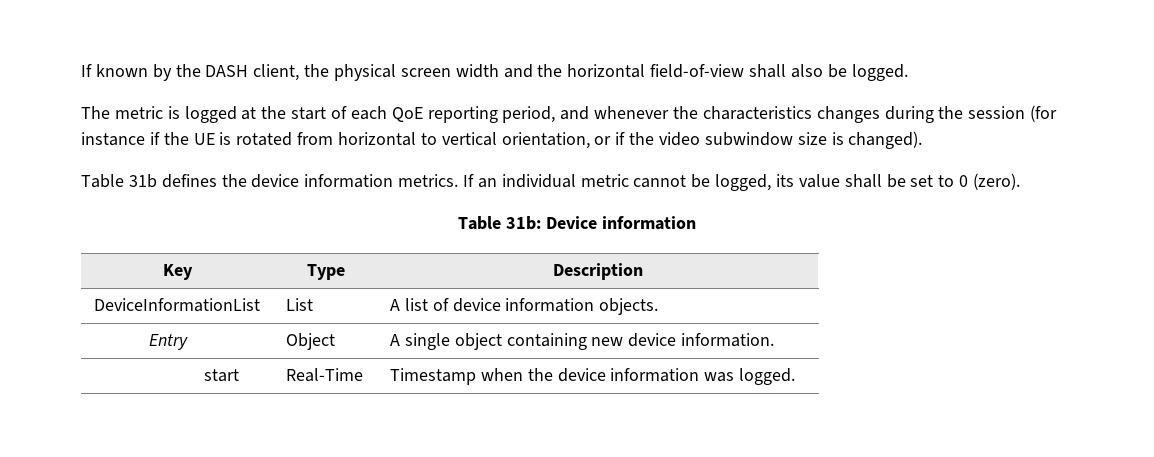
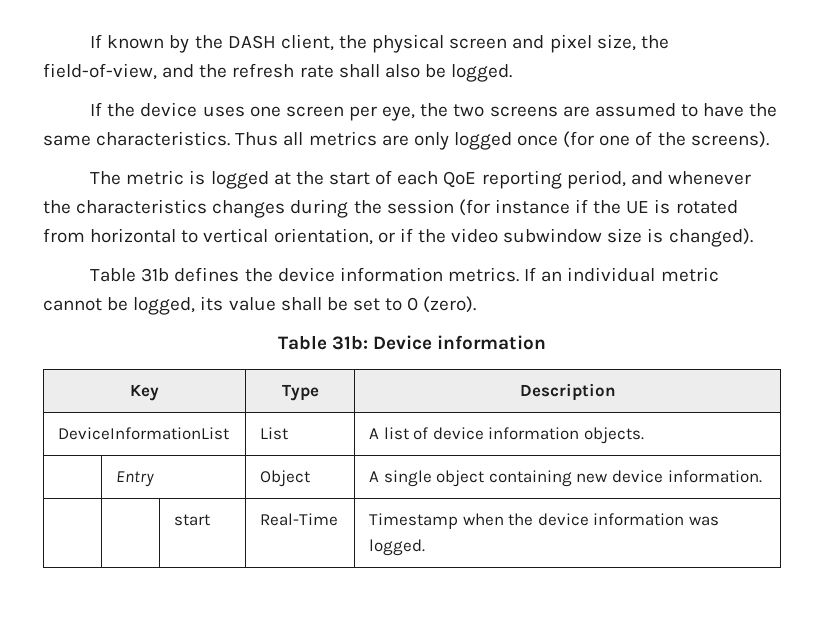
[455,64,908,81] width and the horizontal field-of-view shall also be logged. -> [512,34,669,53] [43,63,513,82] [90,102,778,121] [43,131,769,150] and pixel size, the field-of-view, and the refresh rate shall also be logged. // If the device uses one screen per eye, the two screens are assumed to have the same characteristics. Thus all metrics are only logged once (for one of the screens).

